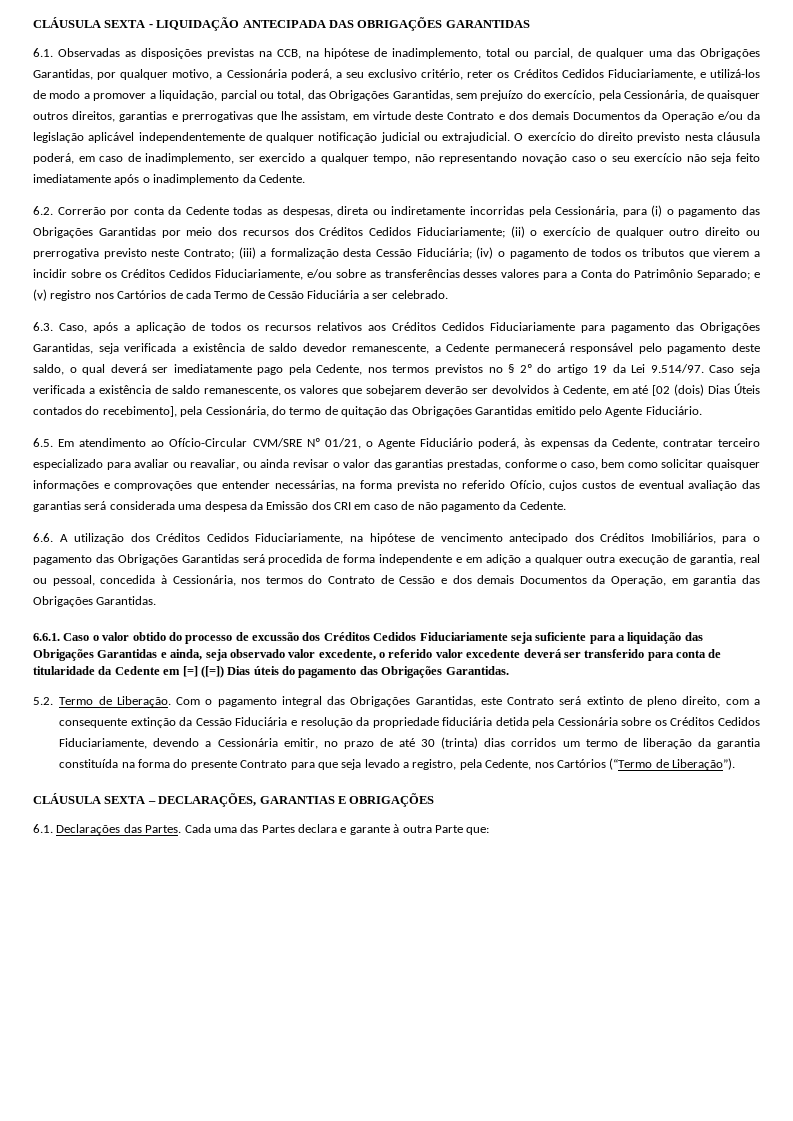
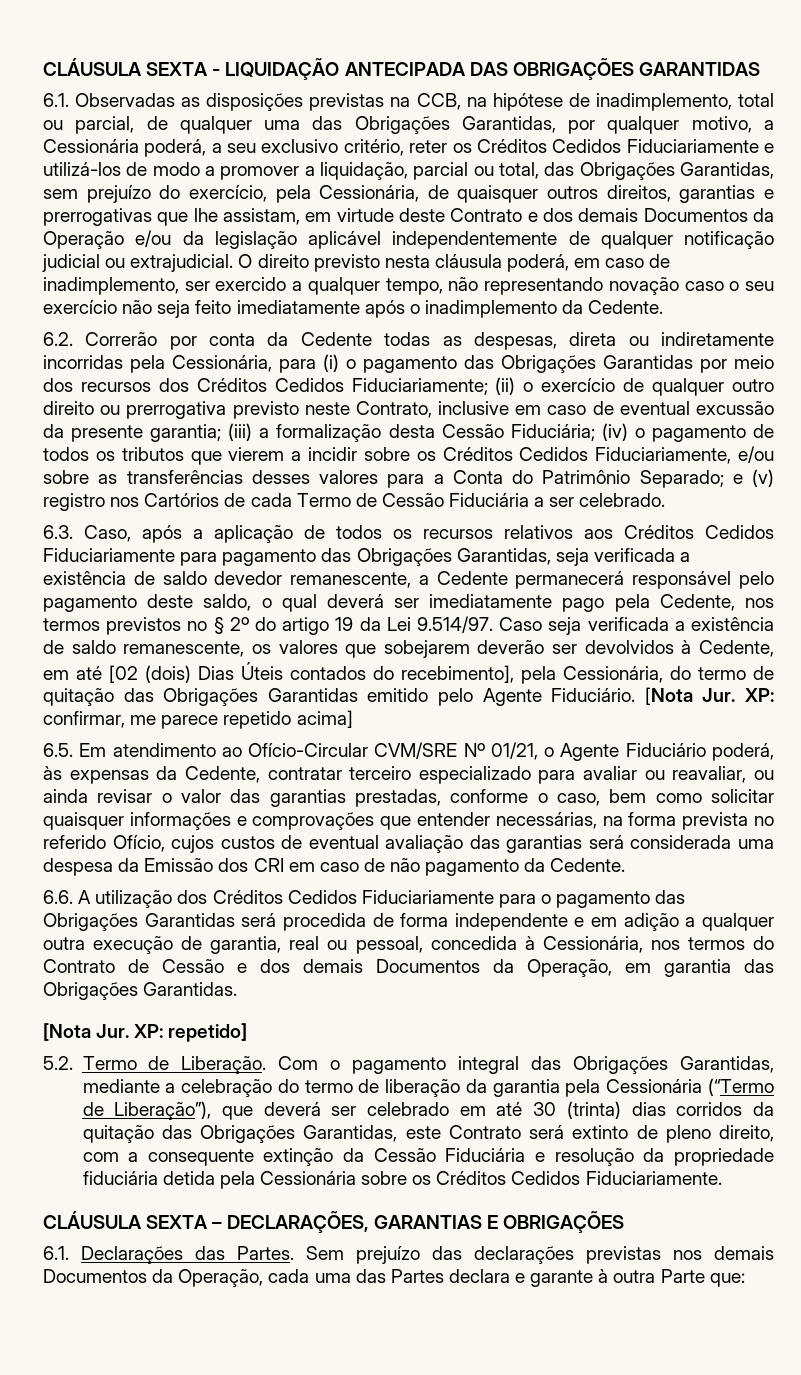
[607,69,696,80] Fiduciariamente, -> [626,139,759,153] Fiduciariamente
[527,132,594,141] exercício do -> (253, 261) none
[183,249,234,259] Contrato; -> [355,401,775,418] [43,424,222,442] Contrato, inclusive em caso de eventual excussão da presente garantia;
(702, 410) none -> [644,687,775,705] [43,710,353,729] [Nota Jur. XP: confirmar, me parece repetido acima]
[255,533,716,544] Fiduciariamente, na hipótese de vencimento antecipado dos Créditos Imobiliários, -> [361,890,494,904] Fiduciariamente
[33,632,703,644] [33,649,722,661] [33,666,509,678] 6.6.1. Caso o valor obtido do processo de excussão dos Créditos Cedidos Fiduciariamente seja suficiente para a liquidação das Obrigações Garantidas e ainda, seja observado valor excedente, o referido valor excedente deverá ser transferido para conta de titularidade da Cedente em [=] ([=]) Dias úteis do pagamento das Obrigações Garantidas. -> [43,1023,248,1042] [Nota Jur. XP: repetido]
(476, 701) none -> [82,1078,774,1097] [82,1101,774,1120] [82,1125,398,1143] mediante a celebração do termo de liberação da garantia pela Cessionária (“Termo de Liberação”), que deverá ser celebrado em até 30 (trinta) dias corridos da quitação das Obrigações Garantidas,
[59,737,760,749] [59,758,735,770] Fiduciariamente, devendo a Cessionária emitir, no prazo de até 30 (trinta) dias corridos um termo de liberação da garantia constituída na forma do presente Contrato para que seja levado a registro, pela Cedente, nos Cartórios (“Termo de Liberação”). -> [585,1171,722,1185] Fiduciariamente.
[184,824,211,833] Cada -> [306,1246,774,1264] [43,1269,310,1287] Sem prejuízo das declarações previstas nos demais Documentos da Operação, cada

